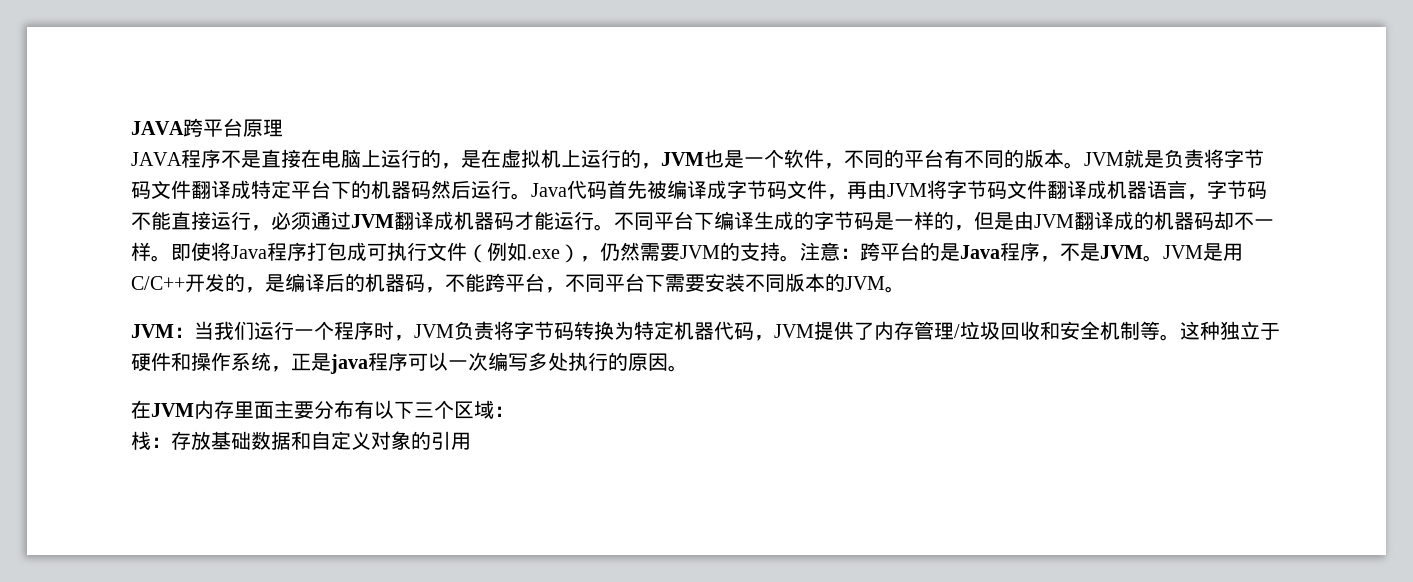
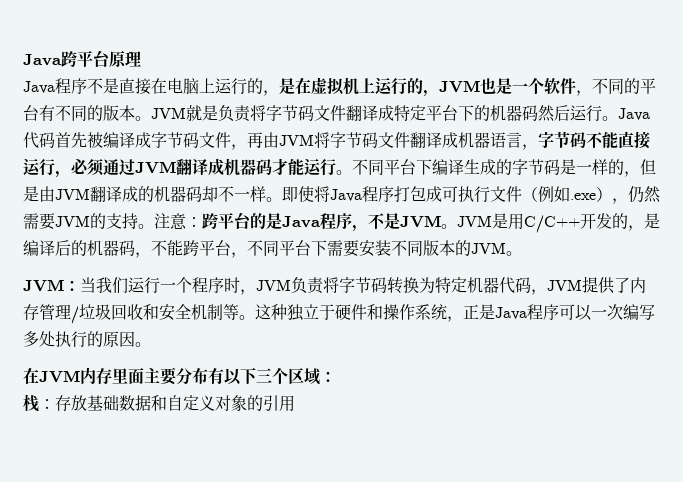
[131,121,184,135] JAVA -> [23,54,61,66] Java
[131,152,182,166] JAVA -> [23,81,55,94] Java
[330,354,368,374] java -> [495,307,527,320] Java

